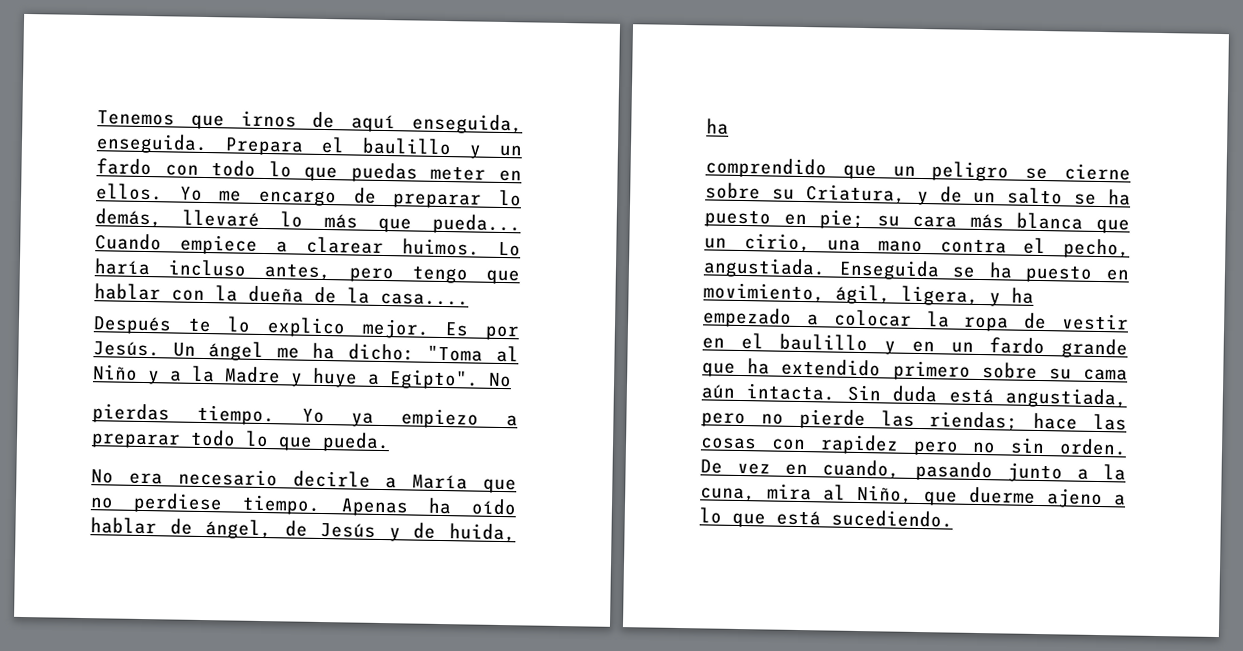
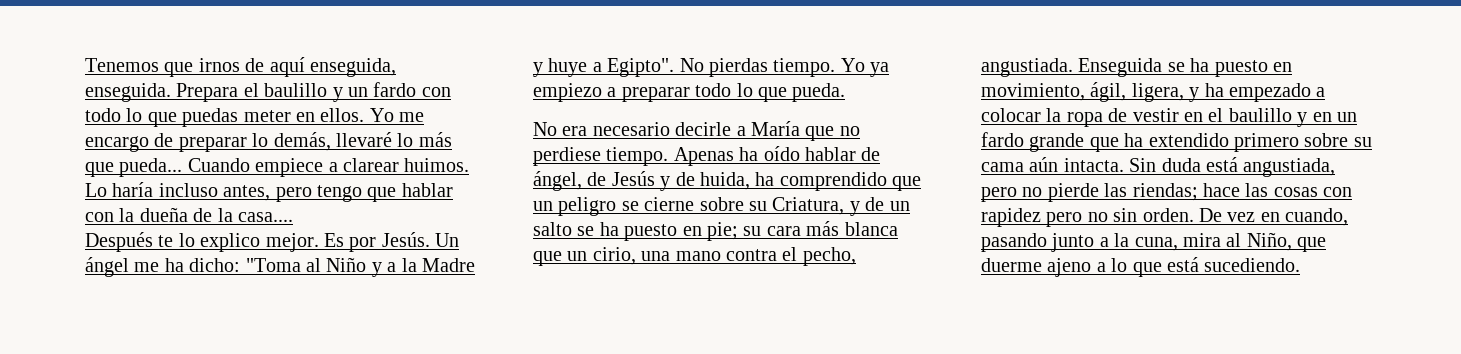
(512, 380) // -> (704, 65) none
(729, 126) // -> (775, 179) none

